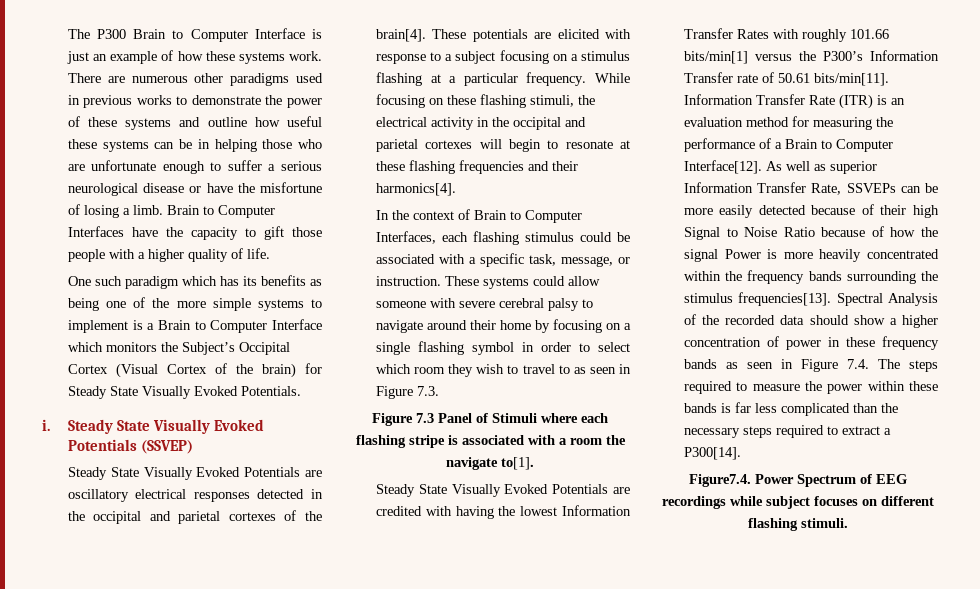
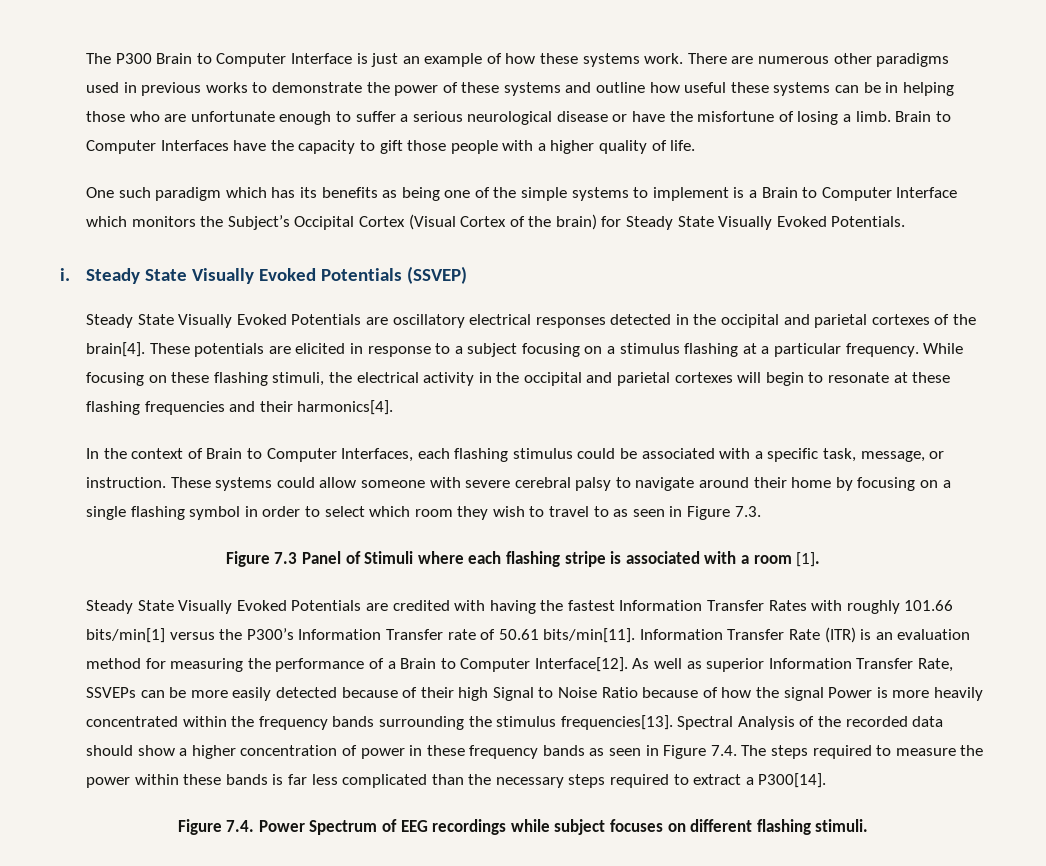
[176,301,206,308] more -> (517, 192) none
[605,29,631,39] with -> [349,343,363,354] in
[605,435,626,445] [446,457,534,470] the navigate to[1]. -> [796,552,821,567] [1].
[520,506,558,516] lowest -> [567,600,615,611] fastest
[689,474,751,487] Figure7.4. -> [177,819,255,835] Figure 7.4.

